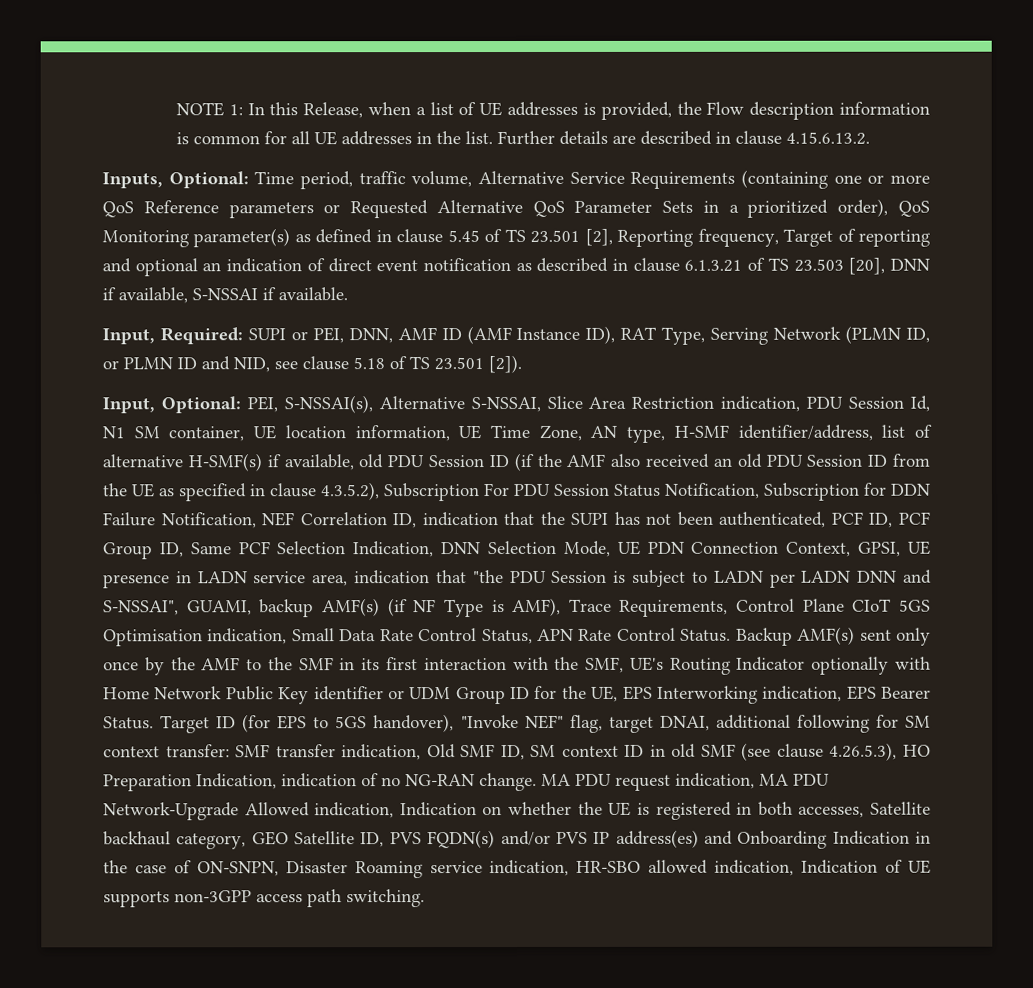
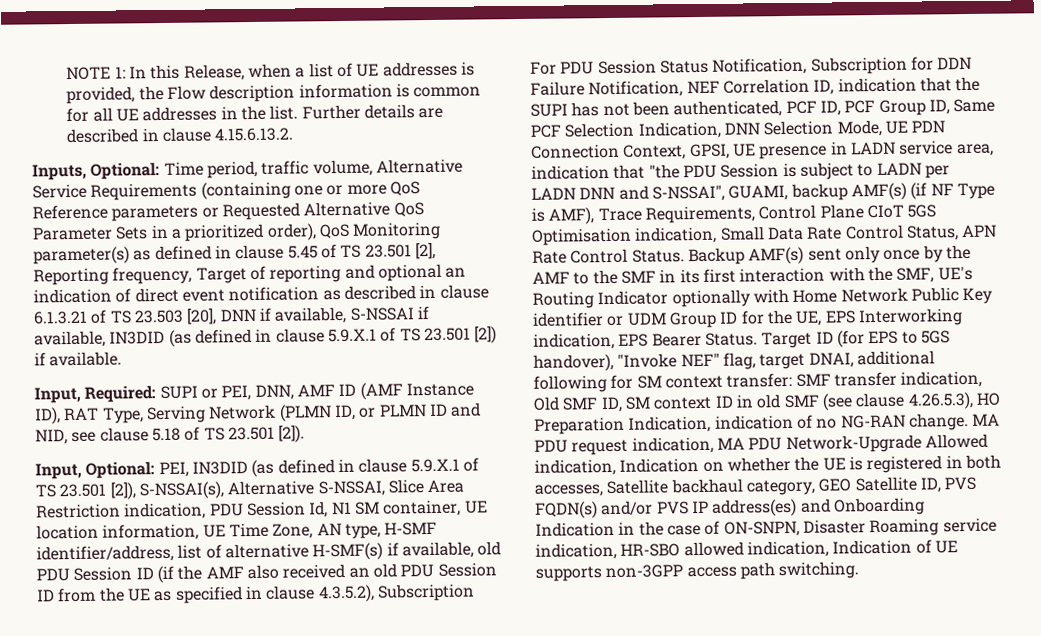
(276, 294) none -> [34,326,498,348] [34,352,46,366] available, IN3DID (as defined in clause 5.9.X.1 of TS 23.501 [2]) if
(278, 404) none -> [191,457,479,478] [35,482,137,500] IN3DID (as defined in clause 5.9.X.1 of TS 23.501 [2]),

